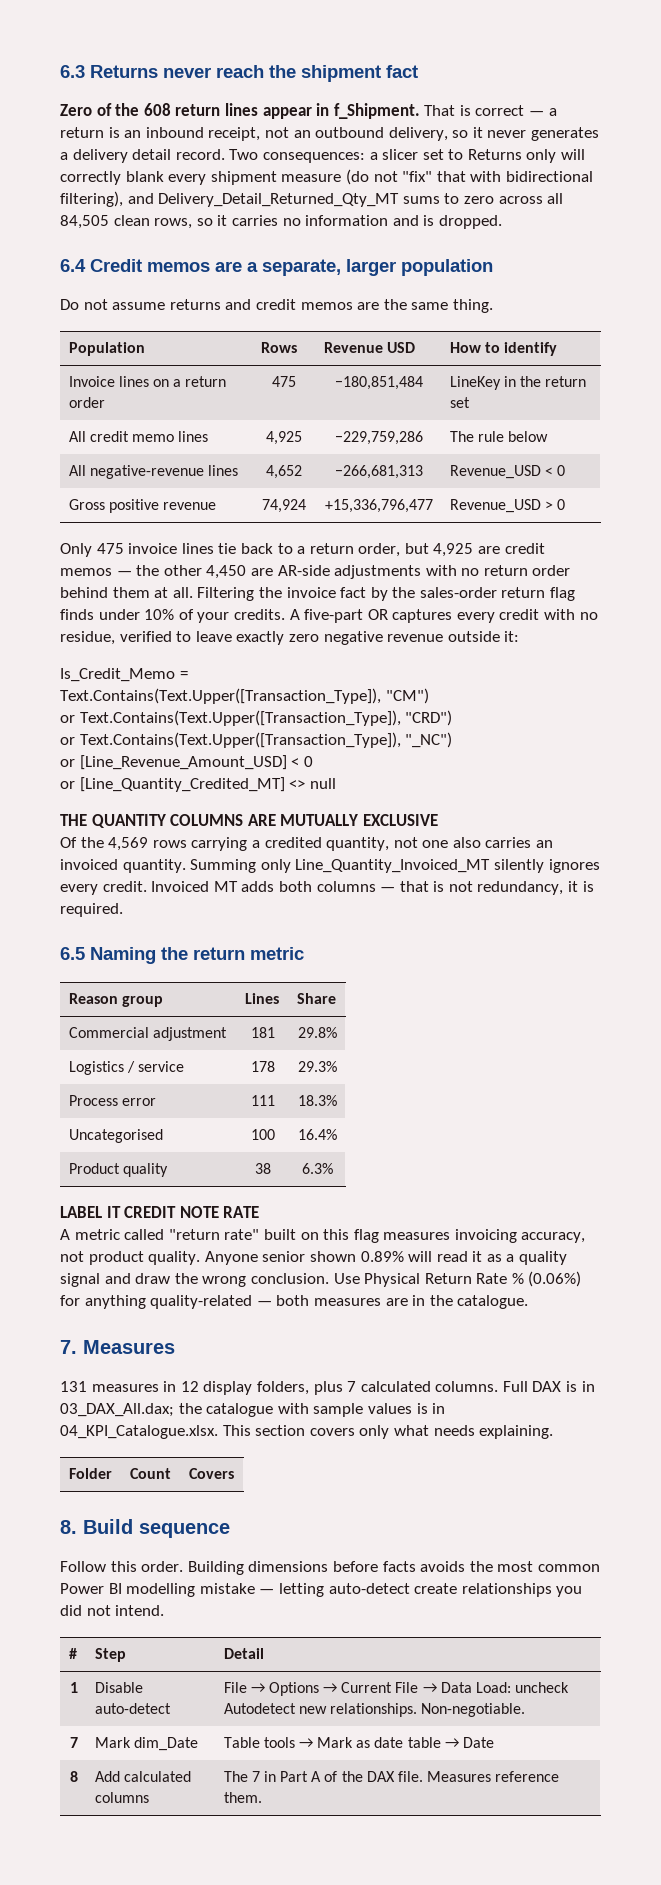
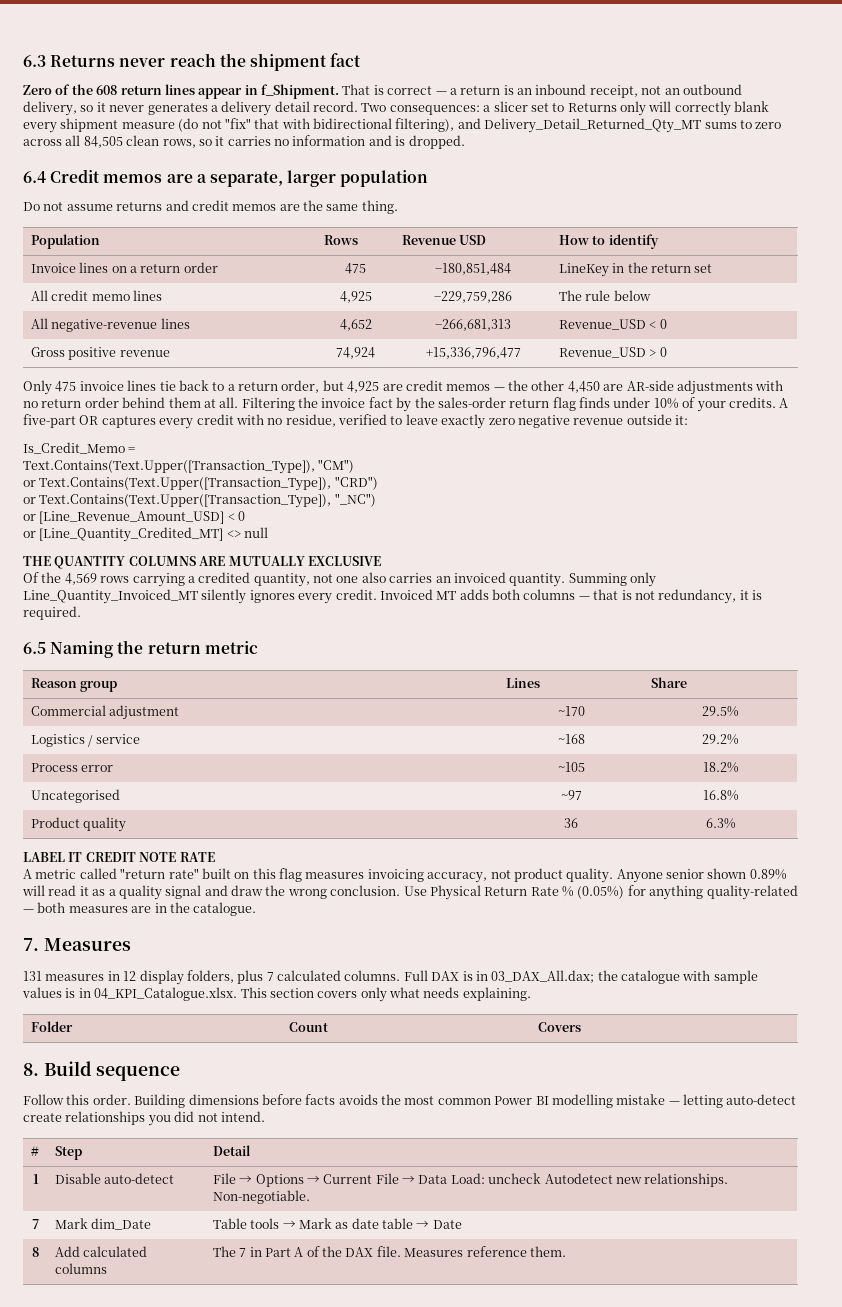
[250,1027,275,1038] [297,1027,337,1038] 181 | 29.8% -> [557,706,585,716] [702,706,739,717] ~170 | 29.5%
[250,1061,275,1072] [297,1061,337,1072] 178 | 29.3% -> [557,734,585,744] [702,734,739,745] ~168 | 29.2%
[250,1095,275,1106] [297,1095,337,1106] 111 | 18.3% -> [557,762,585,772] [702,762,739,773] ~105 | 18.2%
[250,1129,275,1140] [297,1129,337,1140] 100 | 16.4% -> [560,790,582,800] [702,790,739,801] ~97 | 16.8%
[254,1163,271,1174] 38 -> [564,818,578,828] 36
[528,1271,582,1287] (0.06%) -> [577,886,625,899] (0.05%)

